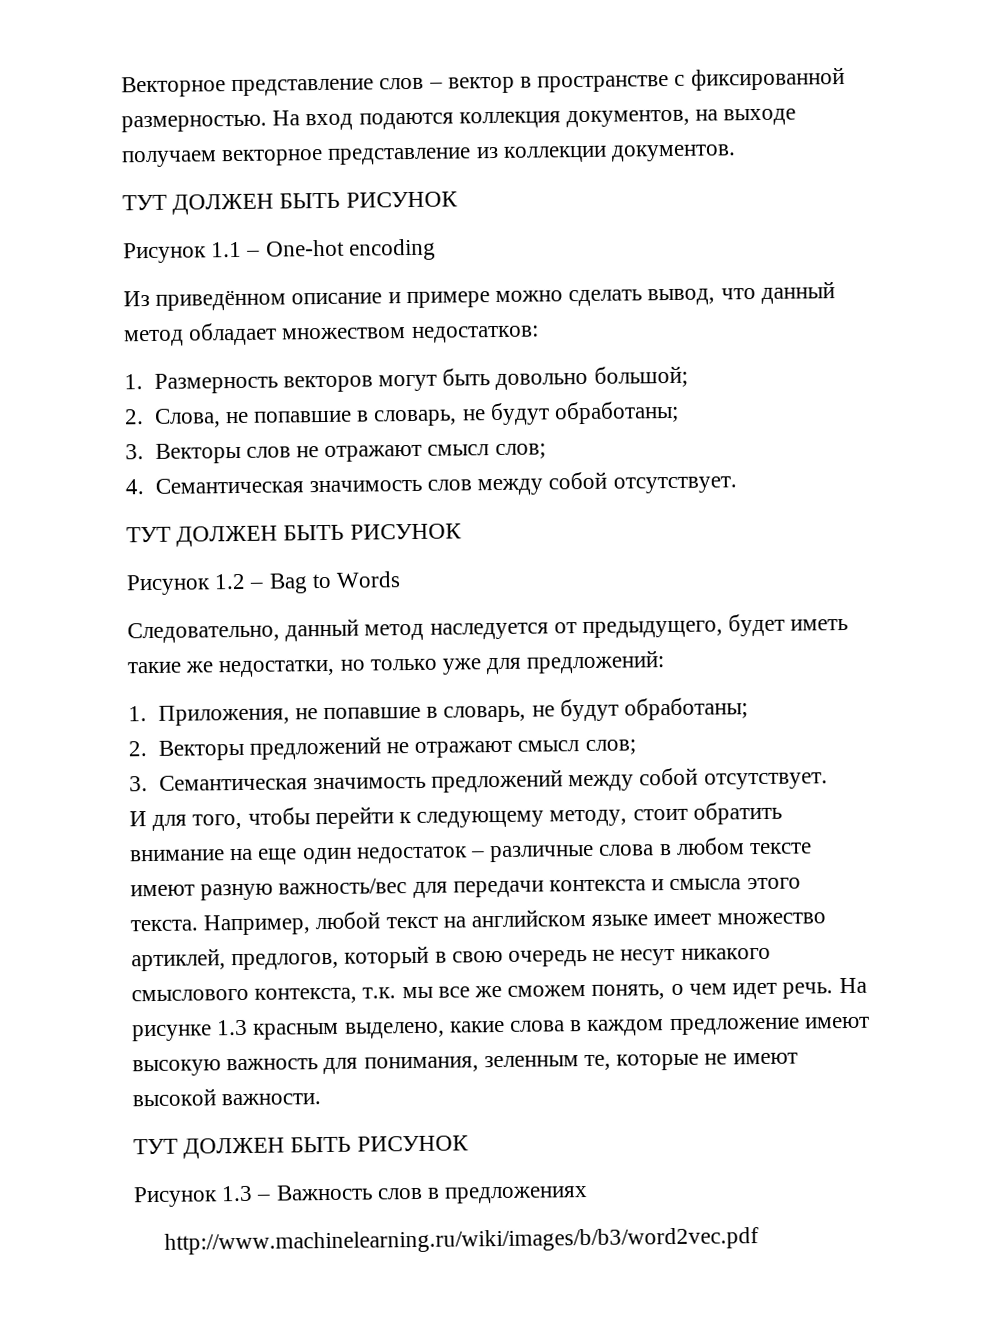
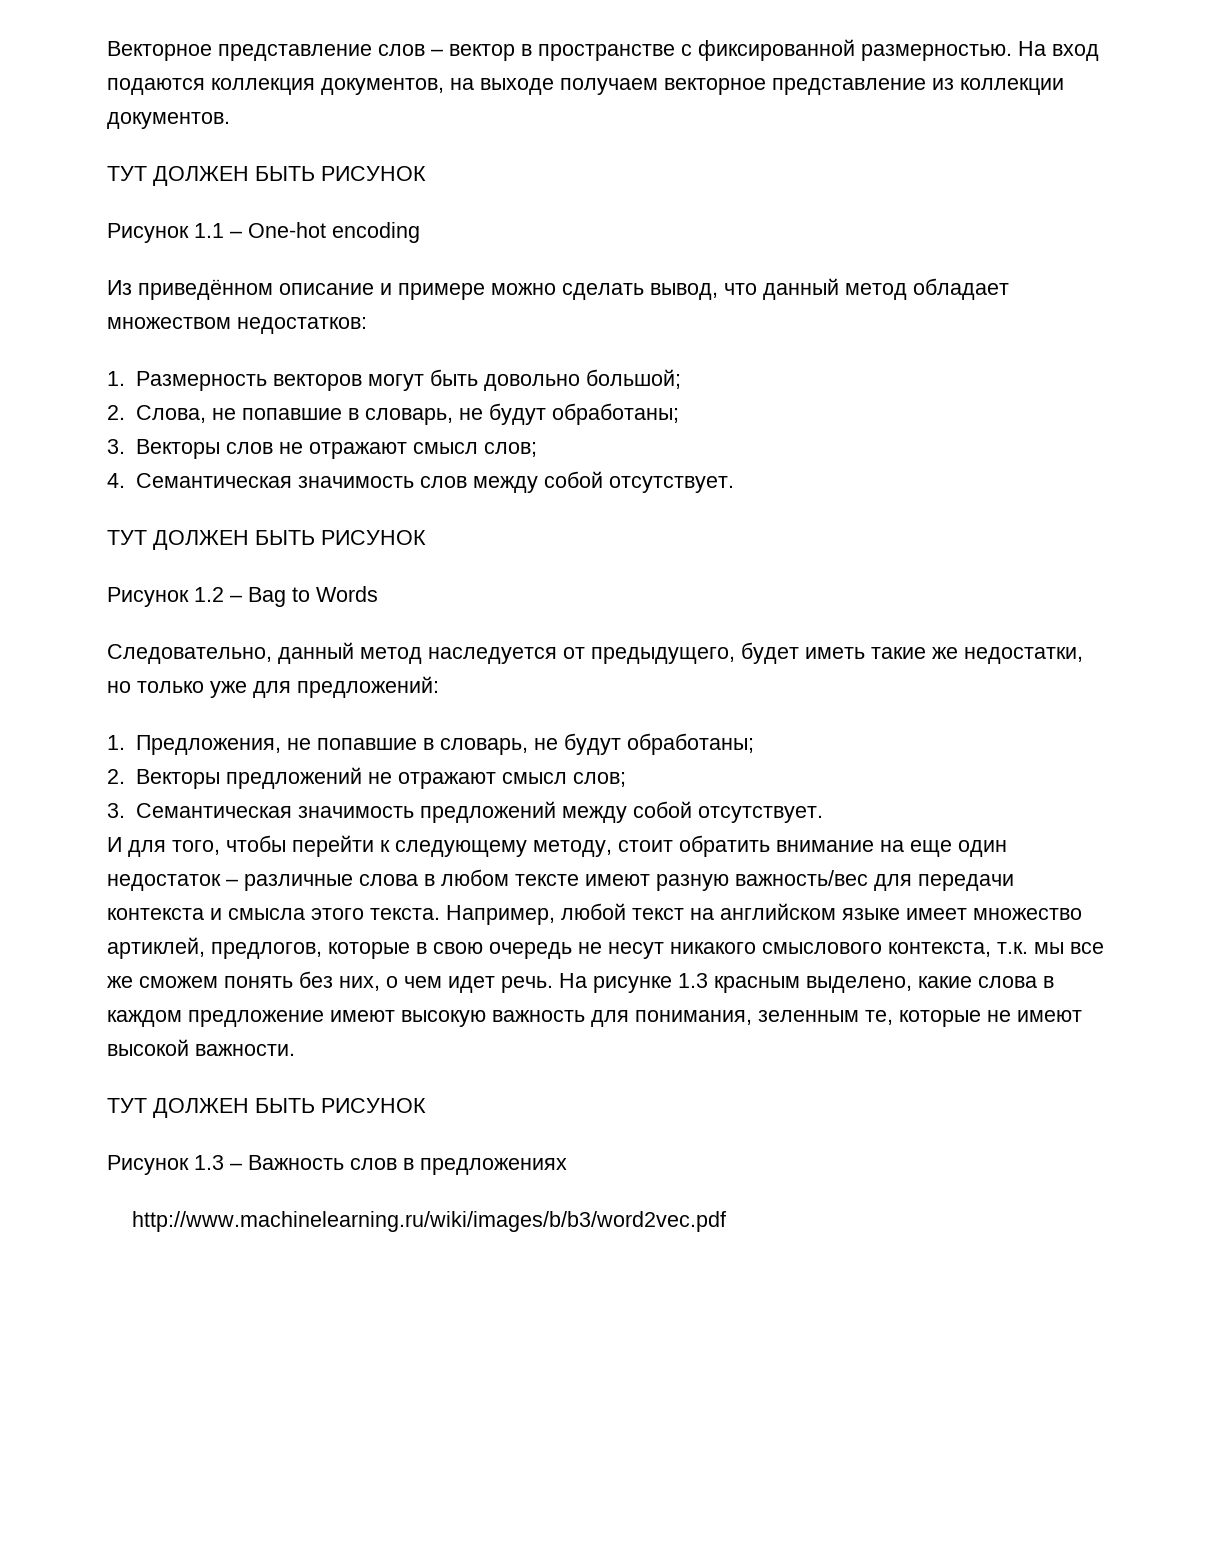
[157,704,290,726] Приложения, -> [135,735,281,755] Предложения,
[344,945,430,969] который -> [328,942,410,959] которые
[591,984,666,1000] понять, -> [224,971,380,991] понять без них,

